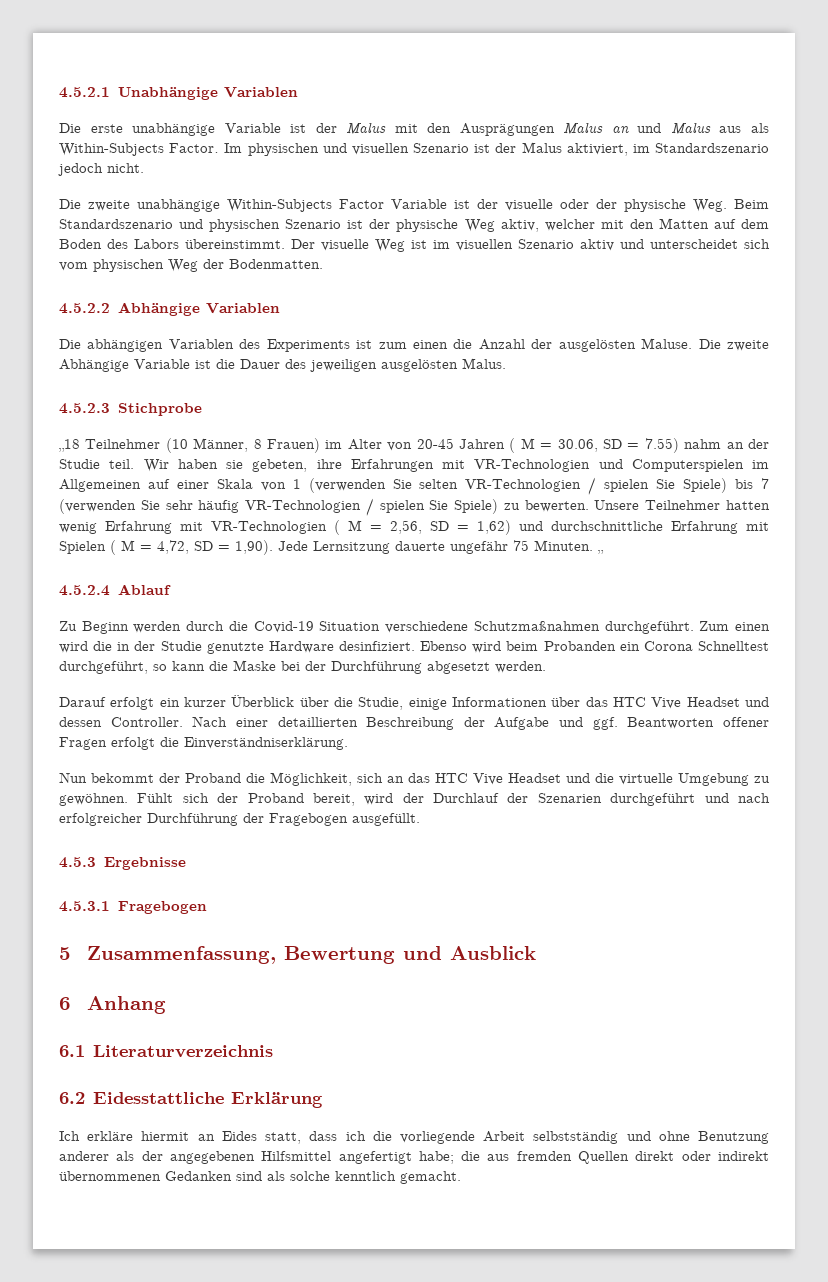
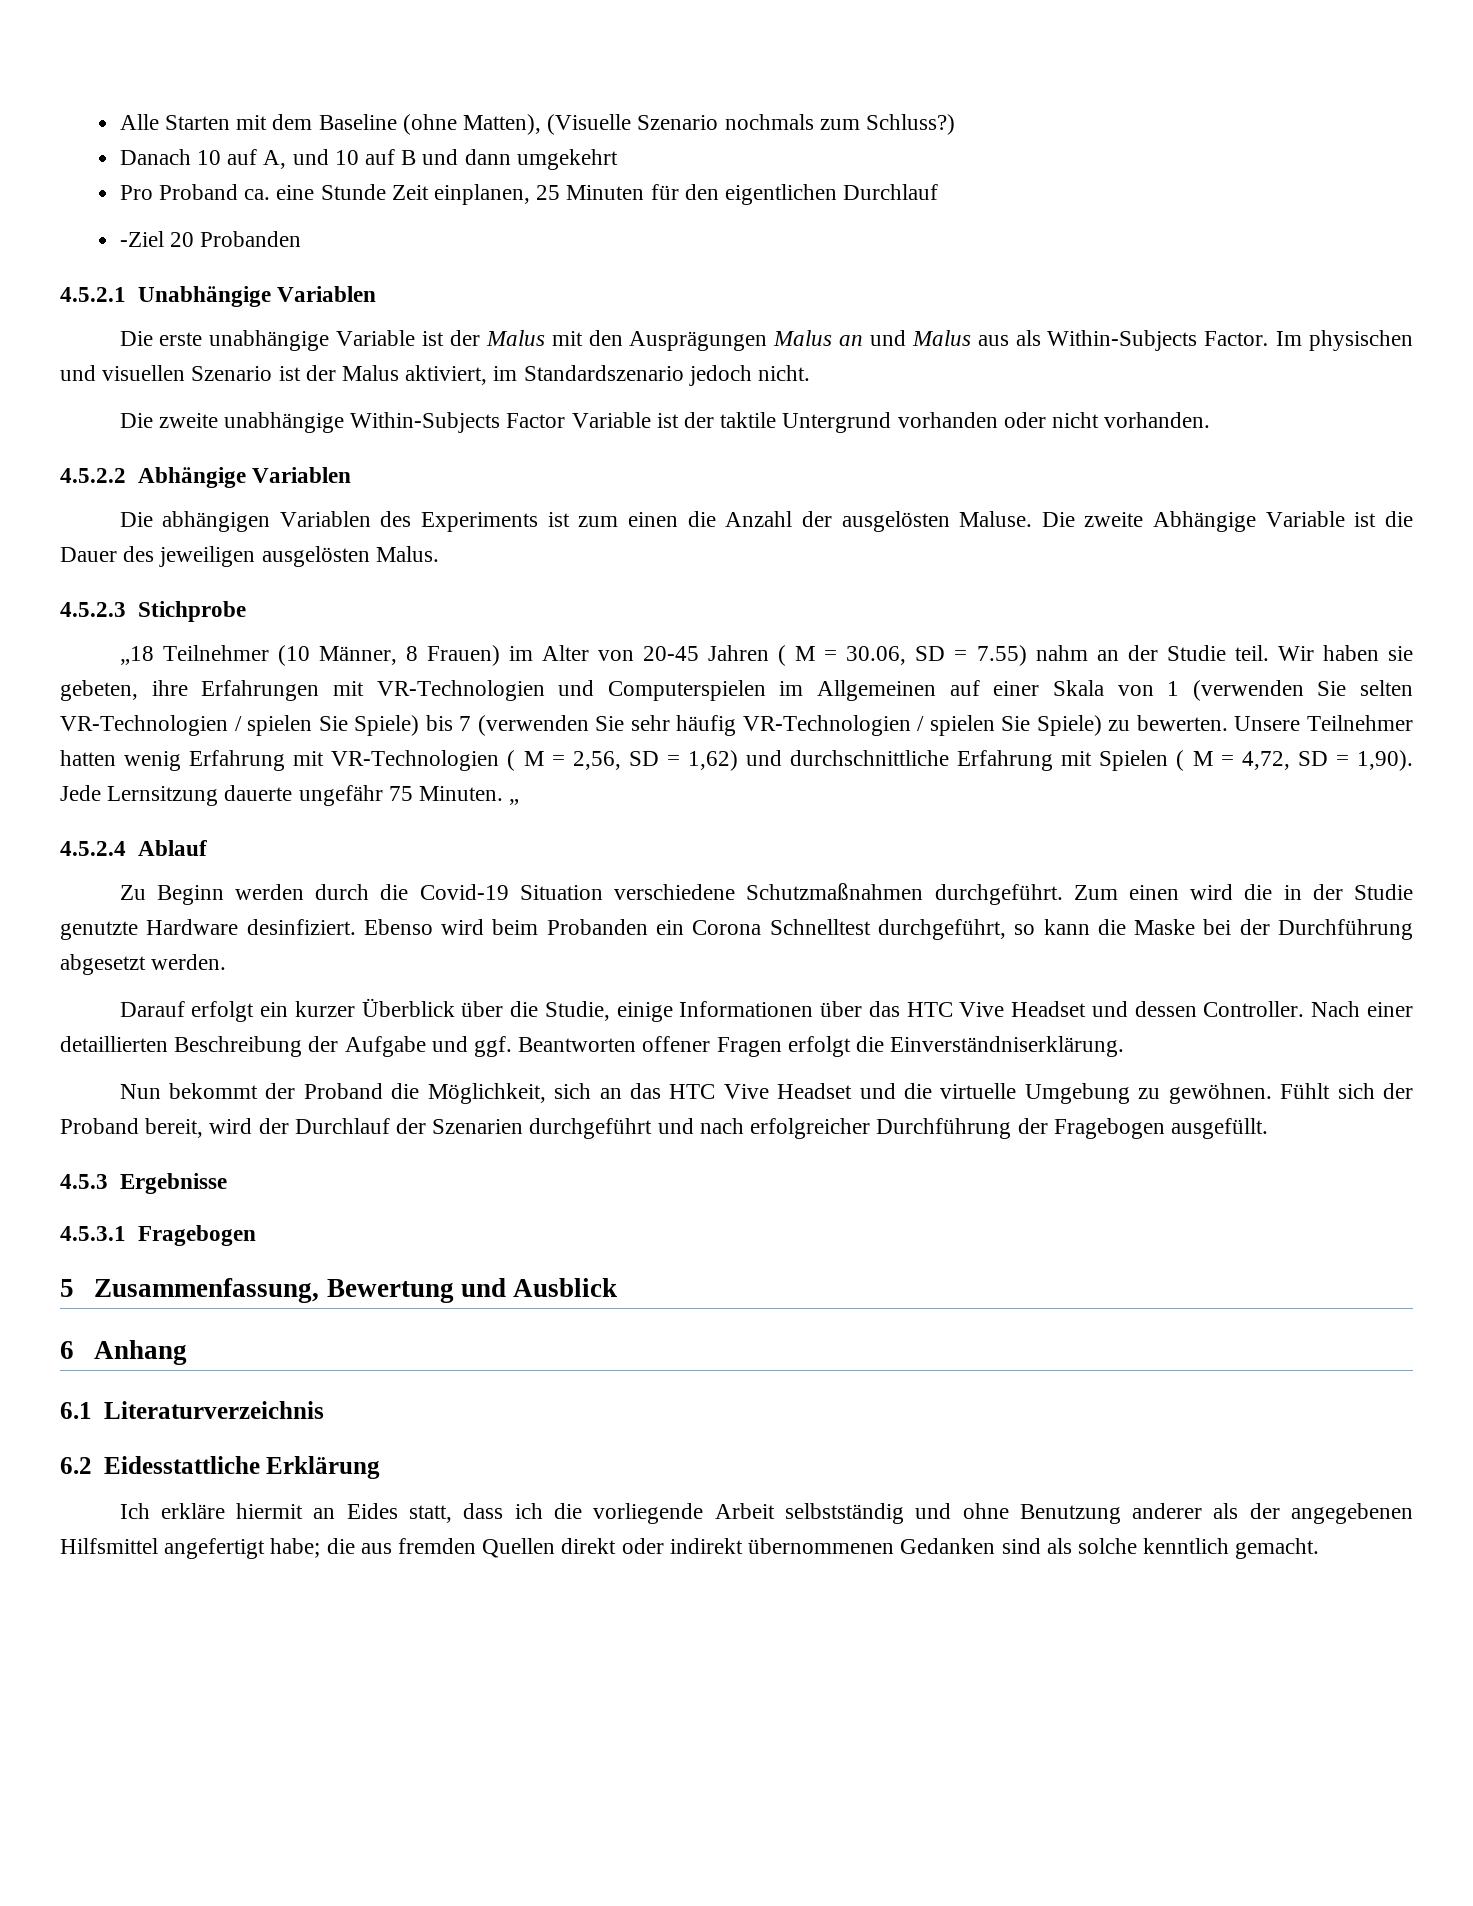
(59, 92) none -> [119,114,956,135] [119,149,618,170] [119,184,939,205] [119,231,302,247] Alle Starten mit dem Baseline (ohne Matten), (Visuelle Szenario nochmals zum Schluss?) // Danach 10 auf A, und 10 auf B und dann umgekehrt // Pro Proband ca. eine Stunde Zeit einplanen, 25 Minuten für den eigentlichen Durchlauf // -Ziel 20 Probanden //
[505,199,769,212] [59,218,769,232] [59,239,770,252] [59,259,323,272] visuelle oder der physische Weg. Beim Standardszenario und physischen Szenario ist der physische Weg aktiv, welcher mit den Matten auf dem Boden des Labors übereinstimmt. Der visuelle Weg ist im visuellen Szenario aktiv und unterscheidet sich vom physischen Weg der Bodenmatten. -> [720,412,1211,433] taktile Untergrund vorhanden oder nicht vorhanden.

